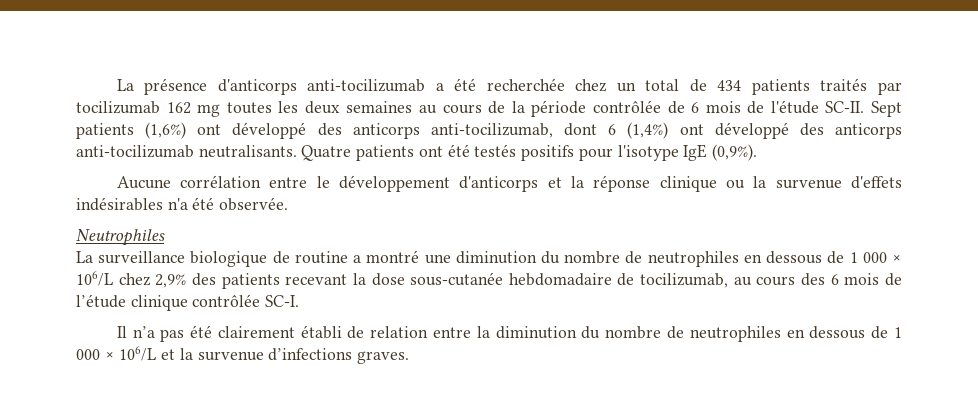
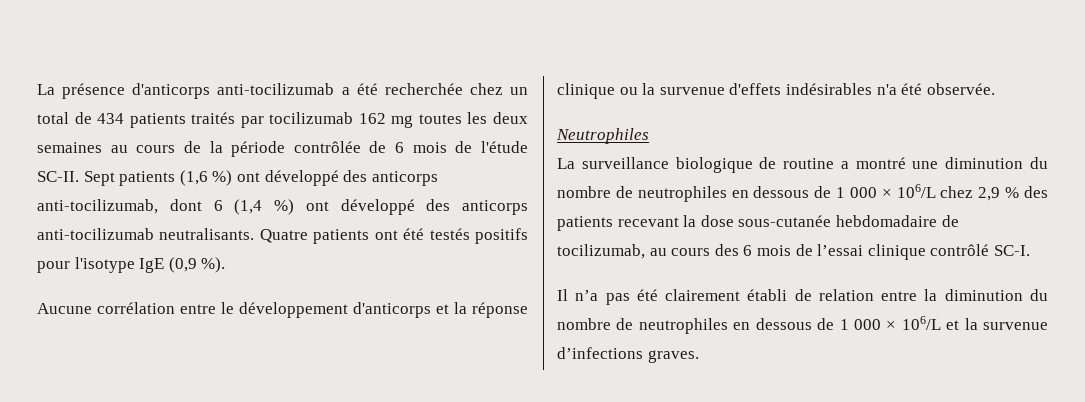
[145,122,187,139] (1,6%) -> [179,170,233,186] (1,6 %)
[627,122,669,139] (1,4%) -> [234,199,294,215] (1,4 %)
[711,144,757,161] (0,9%). -> [168,257,226,273] (0,9 %).
[155,274,187,288] 2,9% -> [978,187,1020,201] 2,9 %
[76,294,261,311] l’étude clinique contrôlée -> [817,244,990,260] l’essai clinique contrôlé

